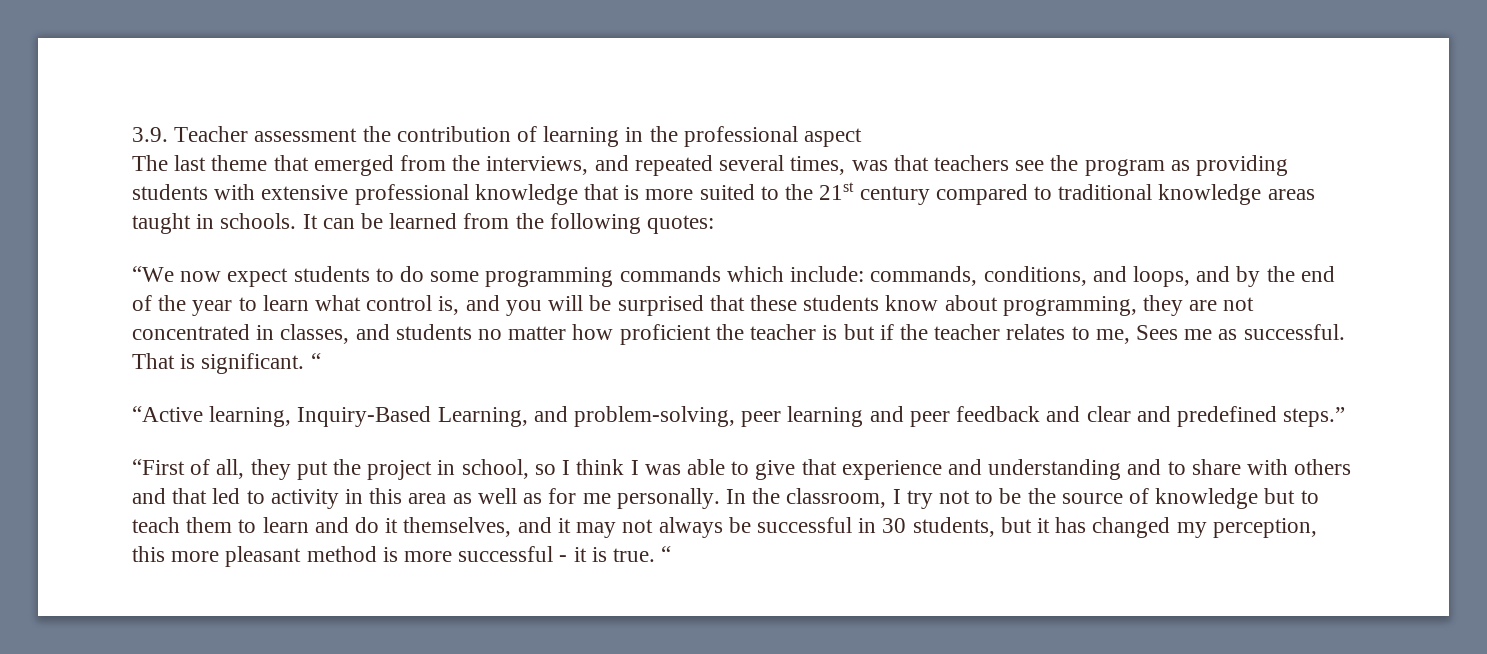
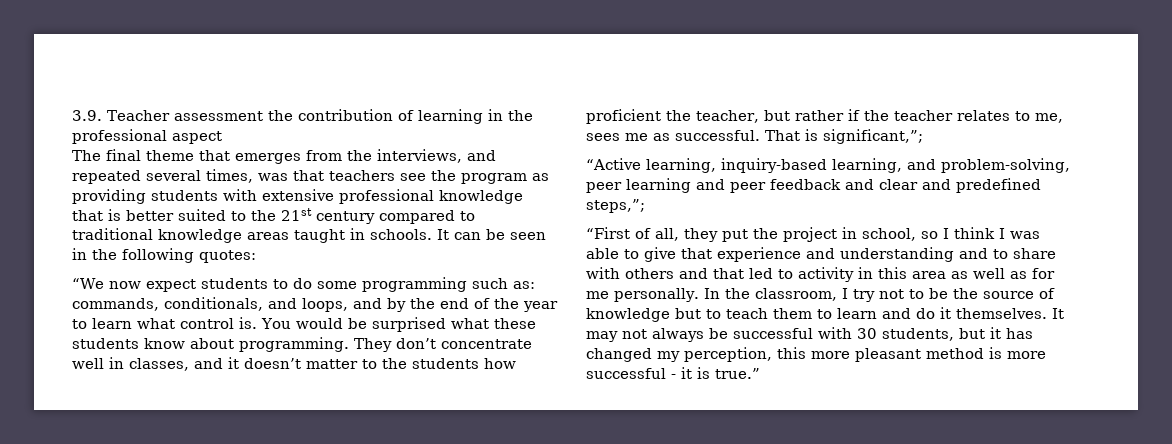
[174,155,207,171] last -> [106,149,141,161] final
[313,155,394,176] emerged -> [235,153,301,164] emerges
[645,189,694,200] more -> [126,210,174,221] better
[389,213,510,229] learned from -> [510,232,546,240] [72,248,87,260] seen in
[619,266,1087,286] commands which include: commands, conditions, -> [471,278,535,289] [72,297,263,311] such as: commands, conditionals,
[438,295,584,316] is, and you will -> [239,317,343,329] is. You would
[709,295,745,311] that -> [450,318,489,329] what
[1002,295,1255,316] [132,324,875,345] programming, they are not concentrated in classes, and students no matter how proficient the teacher is but -> [239,337,532,352] [72,357,516,371] [586,109,844,124] programming. They don’t concentrate well in classes, and it doesn’t matter to the students how proficient the teacher, but rather
[1135,325,1178,340] Sees -> [586,133,620,141] sees
[201,353,321,374] significant. “ -> [823,129,923,144] significant,”;
[297,406,528,427] Inquiry-Based Learning, -> [720,158,902,173] inquiry-based learning,
[1283,407,1346,427] steps.” -> [586,199,645,213] steps,”;
[403,517,571,537] themselves, and it -> [956,308,1064,319] themselves. It
[858,518,877,533] in -> [818,327,852,339] with
[613,546,672,562] true. “ -> [715,368,760,379] true.”

